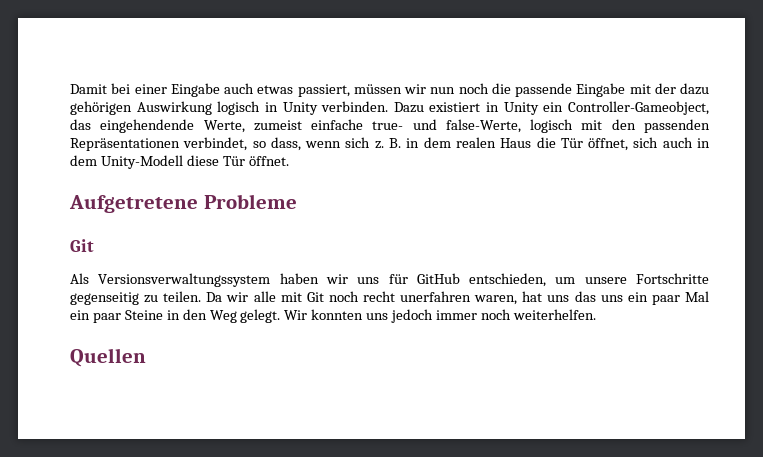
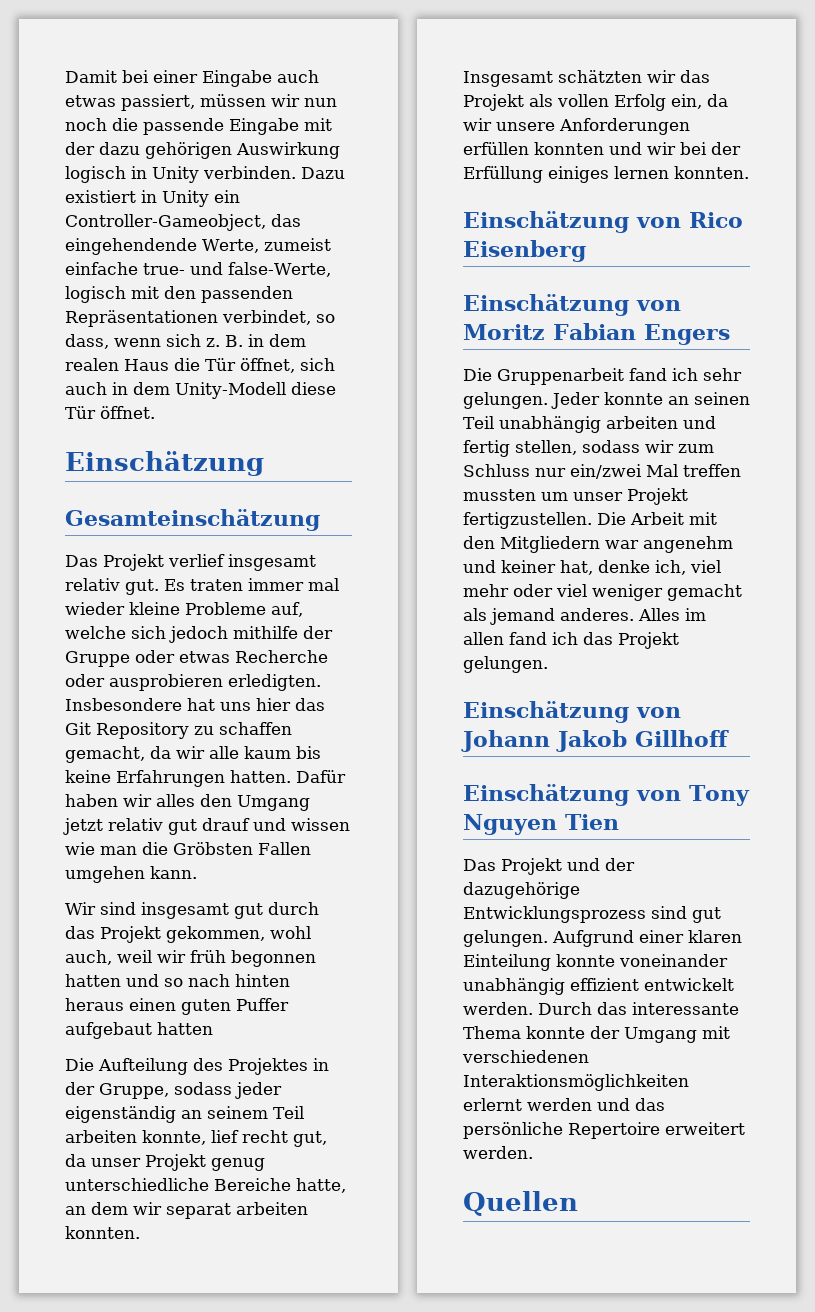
[69,194,297,213] [70,239,94,252] [70,273,709,287] [70,291,709,305] [70,309,596,323] Aufgetretene Probleme // Git // Als Versionsverwaltungssystem haben wir uns für GitHub entschieden, um unsere Fortschritte gegenseitig zu teilen. Da wir alle mit Git noch recht unerfahren waren, hat uns das uns ein paar Mal ein paar Steine in den Weg gelegt. Wir konnten uns jedoch immer noch weiterhelfen. -> [65,451,264,476] [65,509,320,531] [65,554,316,571] [65,578,339,595] [65,602,303,617] [65,626,333,643] [65,650,328,667] [65,674,321,691] [65,698,325,711] [65,722,292,739] [65,746,321,763] [65,770,346,787] [65,794,310,811] [63,818,350,835] [65,842,311,855] [65,866,197,883] [65,902,319,919] [65,926,311,943] [65,950,316,967] [65,974,290,987] [65,998,289,1015] [65,1022,213,1039] [65,1058,329,1075] [65,1082,282,1099] [65,1106,304,1123] [65,1130,327,1147] [65,1154,265,1171] [65,1178,346,1193] [65,1202,308,1219] [65,1226,140,1239] [463,70,710,87] [463,94,728,111] [463,118,690,135] [463,142,741,155] [463,166,749,183] [463,211,743,233] [463,240,586,262] [463,294,681,316] [463,323,730,345] [463,368,742,385] [463,392,750,409] [463,416,716,433] [463,440,714,457] [463,464,741,479] [463,488,688,505] [463,512,717,529] [463,536,733,553] [463,560,721,575] [463,584,742,601] [463,608,706,625] [463,632,679,649] [463,656,548,673] [463,701,681,723] [461,730,729,752] [463,784,750,806] [463,814,619,835] [463,858,635,875] [463,882,580,899] [463,906,721,923] [463,930,742,947] [463,954,728,971] [463,978,734,995] [463,1002,739,1015] [463,1026,730,1043] [462,1050,589,1063] [463,1074,689,1091] [463,1098,665,1111] [463,1122,745,1139] [463,1146,533,1159] Einschätzung // Gesamteinschätzung // Das Projekt verlief insgesamt relativ gut. Es traten immer mal wieder kleine Probleme auf, welche sich jedoch mithilfe der Gruppe oder etwas Recherche oder ausprobieren erledigten. Insbesondere hat uns hier das Git Repository zu schaffen gemacht, da wir alle kaum bis keine Erfahrungen hatten. Dafür haben wir alles den Umgang jetzt relativ gut drauf und wissen wie man die Gröbsten Fallen umgehen kann. // Wir sind insgesamt gut durch das Projekt gekommen, wohl auch, weil wir früh begonnen hatten und so nach hinten heraus einen guten Puffer aufgebaut hatten // Die Aufteilung des Projektes in der Gruppe, sodass jeder eigenständig an seinem Teil arbeiten konnte, lief recht gut, da unser Projekt genug unterschiedliche Bereiche hatte, an dem wir separat arbeiten konnten. // Insgesamt schätzten wir das Projekt als vollen Erfolg ein, da wir unsere Anforderungen erfüllen konnten und wir bei der Erfüllung einiges lernen konnten. // Einschätzung von Rico Eisenberg // Einschätzung von Moritz Fabian Engers // Die Gruppenarbeit fand ich sehr gelungen. Jeder konnte an seinen Teil unabhängig arbeiten und fertig stellen, sodass wir zum Schluss nur ein/zwei Mal treffen mussten um unser Projekt fertigzustellen. Die Arbeit mit den Mitgliedern war angenehm und keiner hat, denke ich, viel mehr oder viel weniger gemacht als jemand anderes. Alles im allen fand ich das Projekt gelungen. // Einschätzung von Johann Jakob Gillhoff // Einschätzung von Tony Nguyen Tien // Das Projekt und der dazugehörige Entwicklungsprozess sind gut gelungen. Aufgrund einer klaren Einteilung konnte voneinander unabhängig effizient entwickelt werden. Durch das interessante Thema konnte der Umgang mit verschiedenen Interaktionsmöglichkeiten erlernt werden und das persönliche Repertoire erweitert werden.

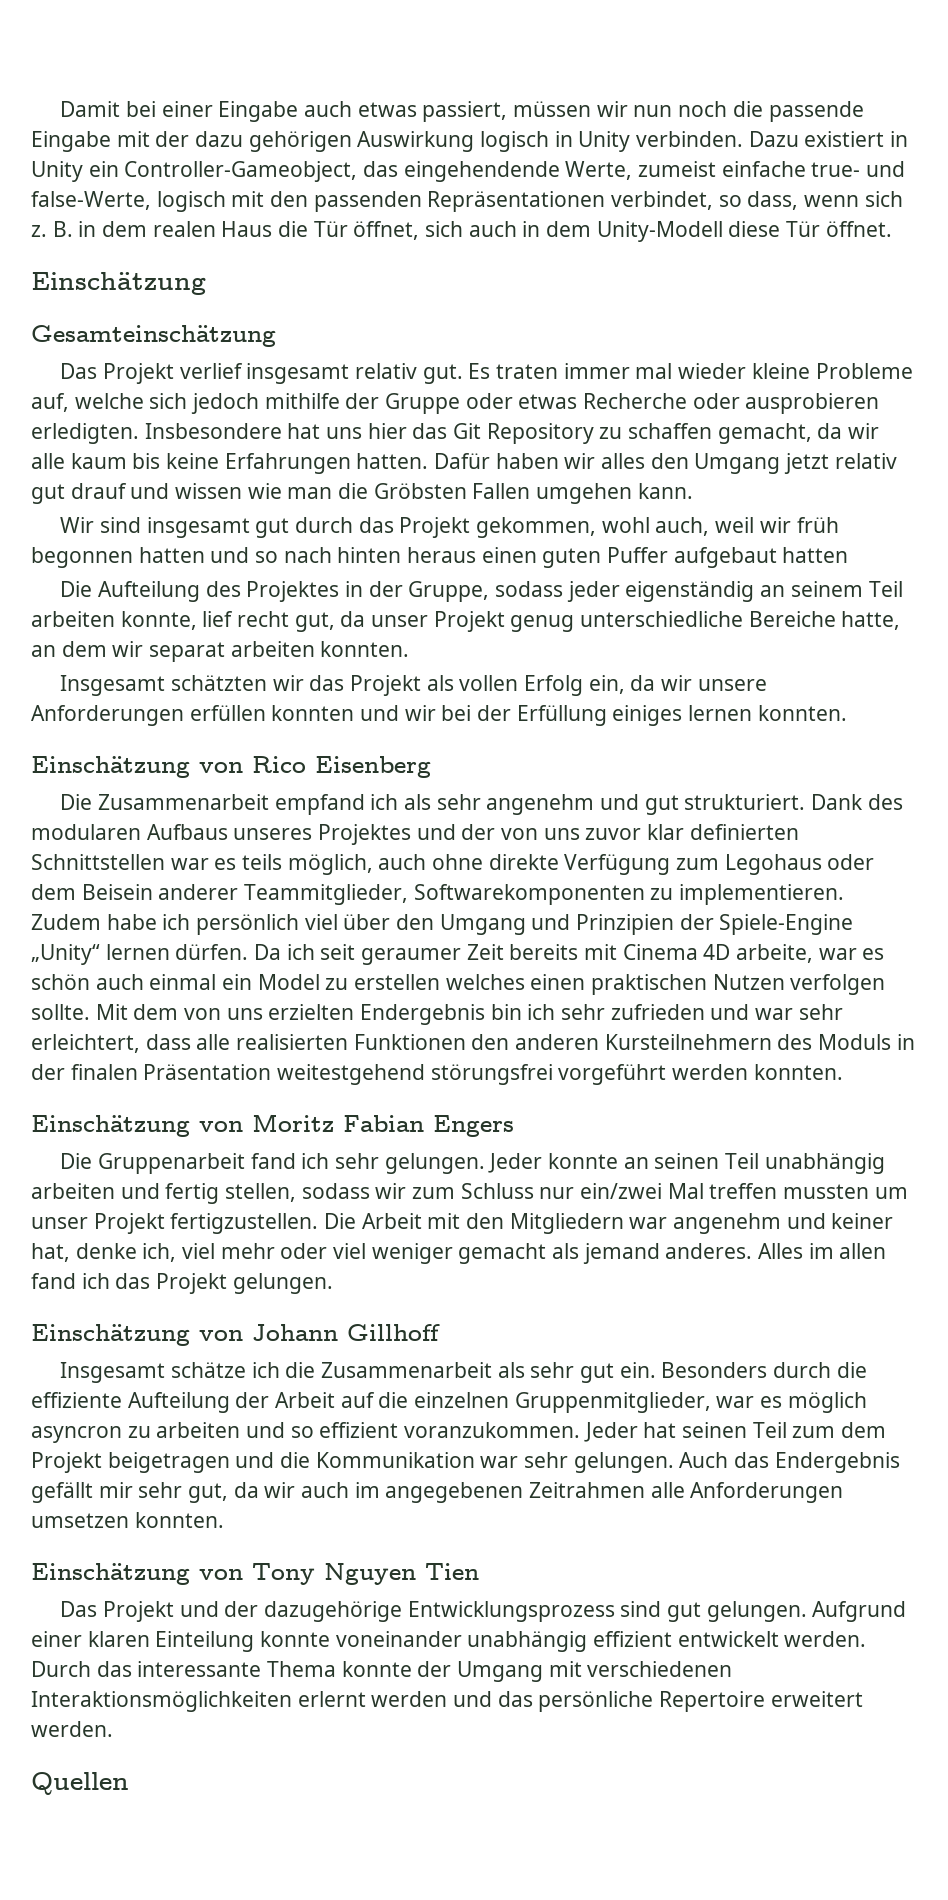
(586, 251) none -> [60,794,903,815] [31,824,799,845] [31,854,875,875] [31,884,845,905] [31,914,854,935] [31,944,885,965] [31,974,886,995] [31,1004,843,1025] [31,1034,915,1053] [31,1064,843,1085] // Die Zusammenarbeit empfand ich als sehr angenehm und gut strukturiert. Dank des modularen Aufbaus unseres Projektes und der von uns zuvor klar definierten Schnittstellen war es teils möglich, auch ohne direkte Verfügung zum Legohaus oder dem Beisein anderer Teammitglieder, Softwarekomponenten zu implementieren. Zudem habe ich persönlich viel über den Umgang und Prinzipien der Spiele-Engine „Unity“ lernen dürfen. Da ich seit geraumer Zeit bereits mit Cinema 4D arbeite, war es schön auch einmal ein Model zu erstellen welches einen praktischen Nutzen verfolgen sollte. Mit dem von uns erzielten Endergebnis bin ich sehr zufrieden und war sehr erleichtert, dass alle realisierten Funktionen den anderen Kursteilnehmern des Moduls in der finalen Präsentation weitestgehend störungsfrei vorgeführt werden konnten.
[556,730,627,752] Jakob -> (338, 1332) none
(729, 738) none -> [60,1362,867,1383] [31,1392,867,1413] [31,1422,887,1443] [31,1452,900,1473] [31,1482,844,1503] [31,1512,224,1528] // Insgesamt schätze ich die Zusammenarbeit als sehr gut ein. Besonders durch die effiziente Aufteilung der Arbeit auf die einzelnen Gruppenmitglieder, war es möglich asyncron zu arbeiten und so effizient voranzukommen. Jeder hat seinen Teil zum dem Projekt beigetragen und die Kommunikation war sehr gelungen. Auch das Endergebnis gefällt mir sehr gut, da wir auch im angegebenen Zeitrahmen alle Anforderungen umsetzen konnten.

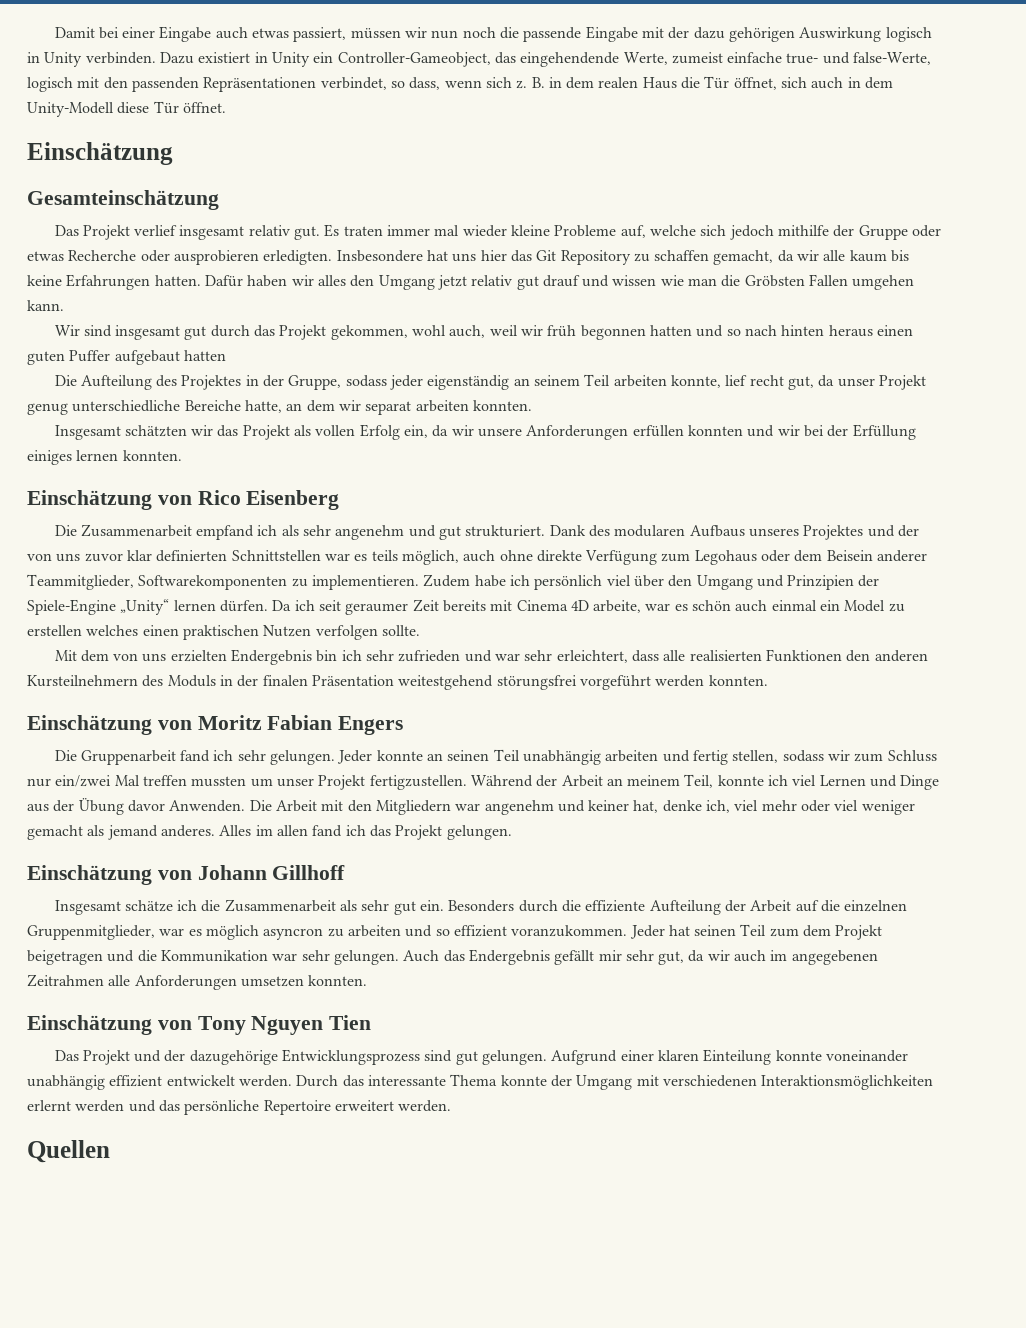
(90, 1012) none -> (420, 630) //
(319, 1223) none -> [470,774,940,790] [27,798,246,815] Während der Arbeit an meinem Teil, konnte ich viel Lernen und Dinge aus der Übung davor Anwenden.

